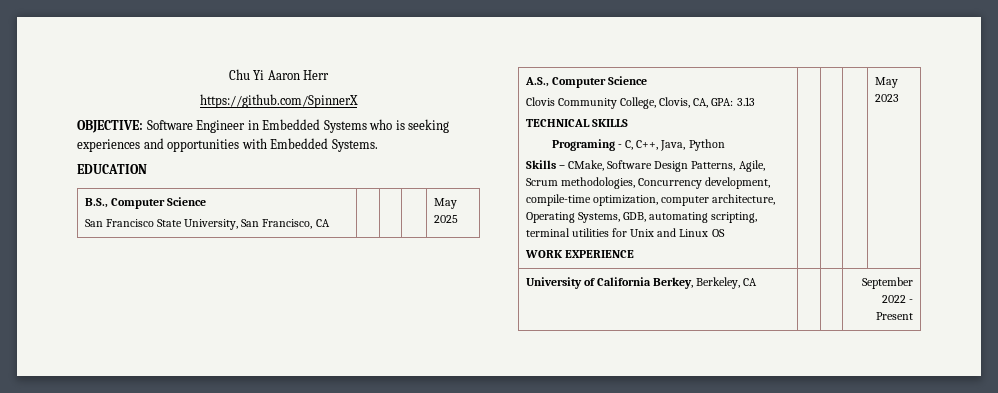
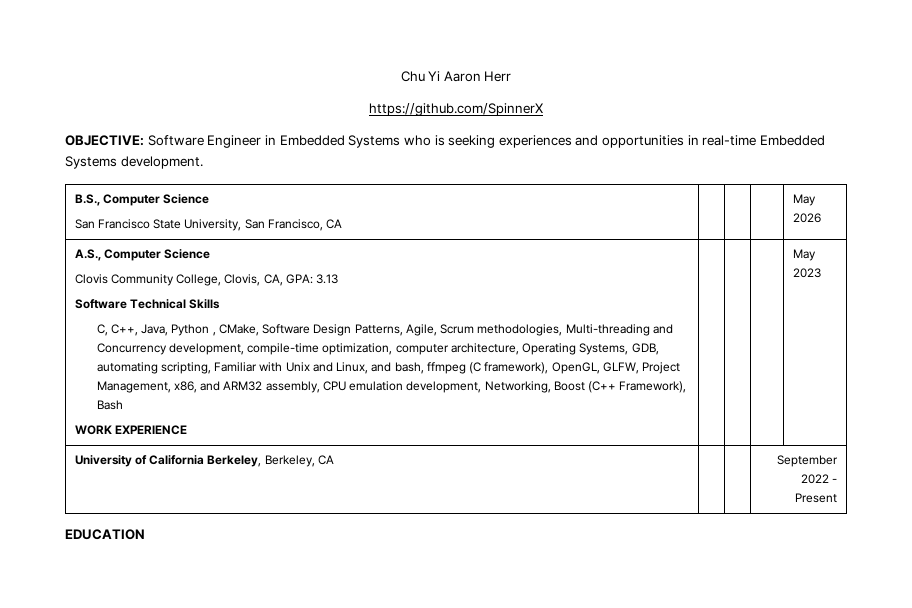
[241,138,378,152] [77,164,147,174] with Embedded Systems. // EDUCATION -> [687,135,826,146] [65,156,203,169] in real-time Embedded Systems development.
[433,215,458,223] 2025 -> [792,213,821,223] 2026
[525,119,629,127] [551,139,623,151] TECHNICAL SKILLS // Programing - -> [74,299,221,309] Software Technical Skills //
[525,160,566,169] // Skills – -> [212,332,216,336] ,
(636, 183) none -> [565,324,673,336] Multi-threading and
[525,228,725,237] terminal utilities for Unix and Linux OS -> [214,362,681,374] [96,381,687,393] [96,400,123,410] Familiar with Unix and Linux, and bash, ffmpeg (C framework), OpenGL, GLFW, Project Management, x86, and ARM32 assembly, CPU emulation development, Networking, Boost (C++ Framework), Bash
[653,277,694,289] Berkey, -> [207,455,262,467] Berkeley,
(914, 316) none -> [65,529,145,540] // EDUCATION

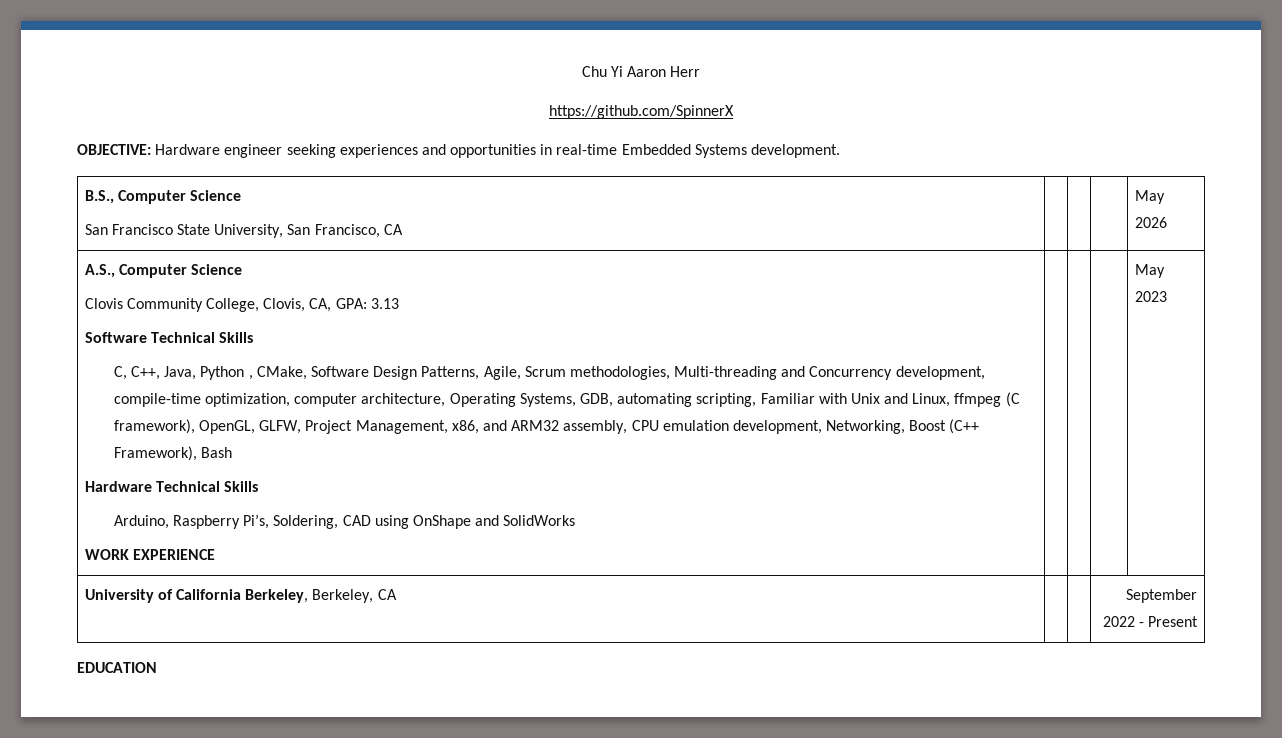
[147,135,445,148] Software Engineer in Embedded Systems who is -> [155,144,283,158] Hardware engineer
[371,362,424,374] and bash, -> (951, 400) none
(123, 405) none -> [84,481,259,492] [113,514,576,529] // Hardware Technical Skills // Arduino, Raspberry Pi’s, Soldering, CAD using OnShape and SolidWorks

